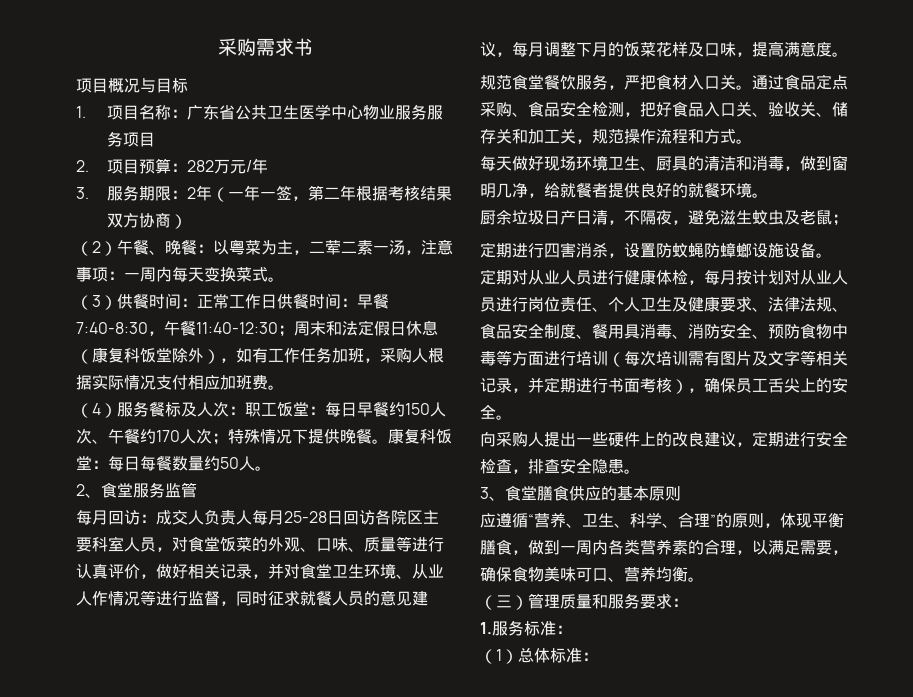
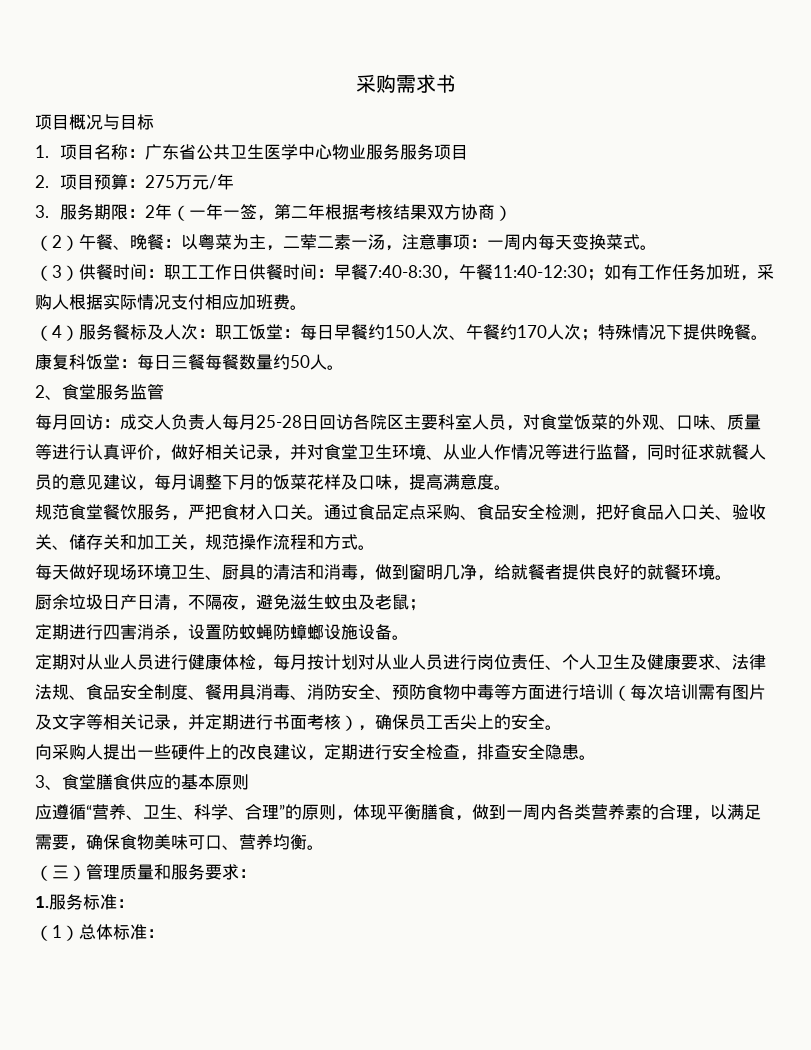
[187,160,215,172] 282 -> [145,175,176,188] 275
[197,294,229,309] 正常 -> [164,264,198,280] 职工
[294,320,438,336] [76,347,236,364] 周末和法定假日休息（康复科饭堂除外）， -> (604, 275) none
(140, 463) none -> [171,354,205,370] 三餐

